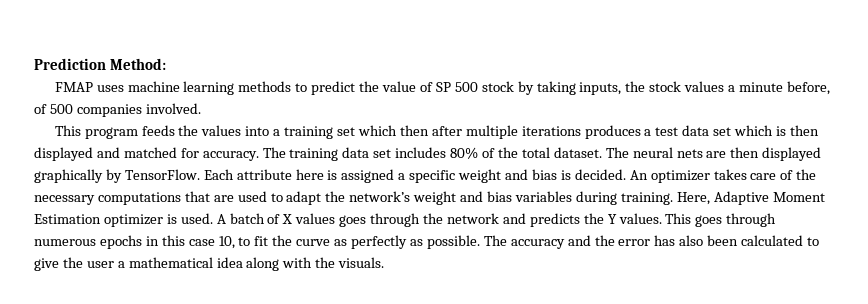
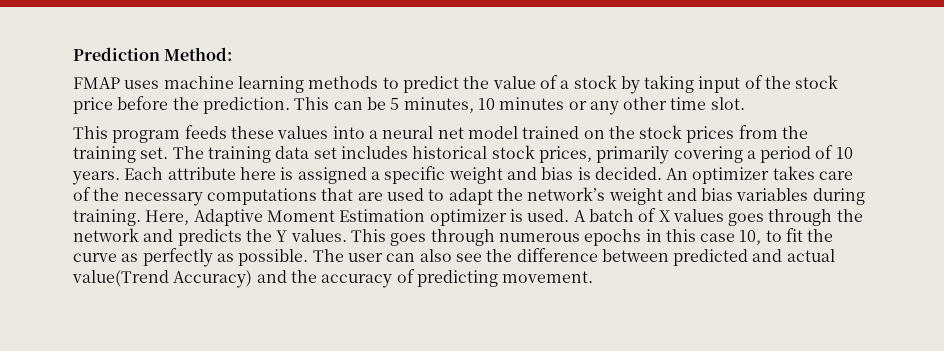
[435,82,478,92] SP 500 -> [560,80,570,89] a
[579,81,830,95] [34,103,201,117] inputs, the stock values a minute before, of 500 companies involved. -> [698,75,839,93] [73,96,745,115] input of the stock price before the prediction. This can be 5 minutes, 10 minutes or any other time slot.
[178,125,199,136] the -> [230,126,274,139] these
[284,125,819,139] [34,147,259,161] training set which then after multiple iterations produces a test data set which is then displayed and matched for accuracy. -> [382,125,809,143] [73,146,169,163] neural net model trained on the stock prices from the training set.
[450,147,822,161] [34,169,200,183] 80% of the total dataset. The neural nets are then displayed graphically by TensorFlow. -> [412,145,853,164] [72,171,120,185] historical stock prices, primarily covering a period of 10 years.
[510,235,820,249] [34,257,385,271] accuracy and the error has also been calculated to give the user a mathematical idea along with the visuals. -> [347,248,835,266] [72,269,594,288] user can also see the difference between predicted and actual value(Trend Accuracy) and the accuracy of predicting movement.

